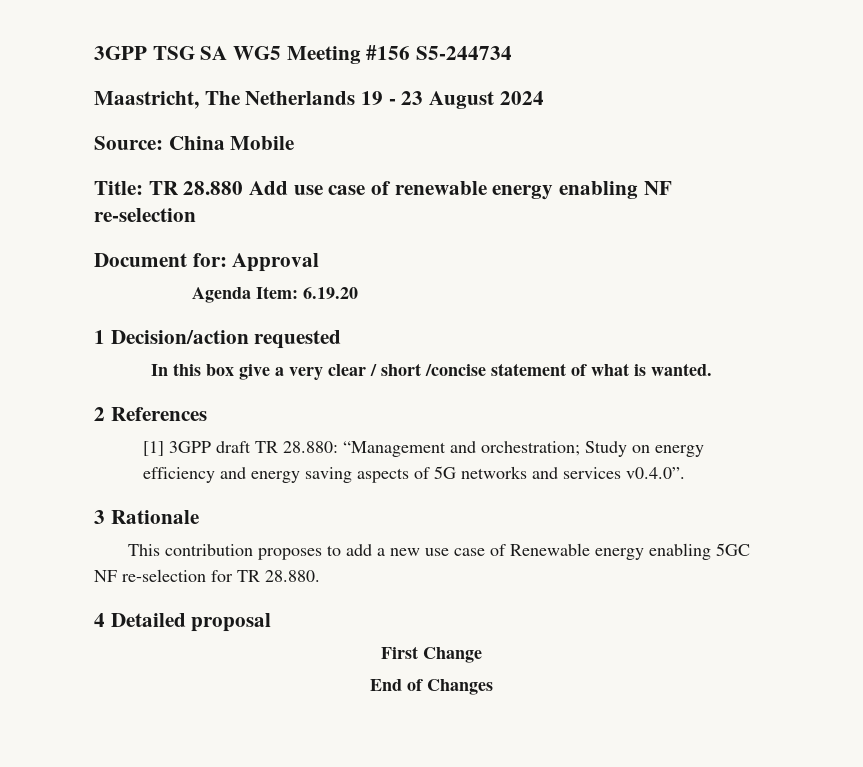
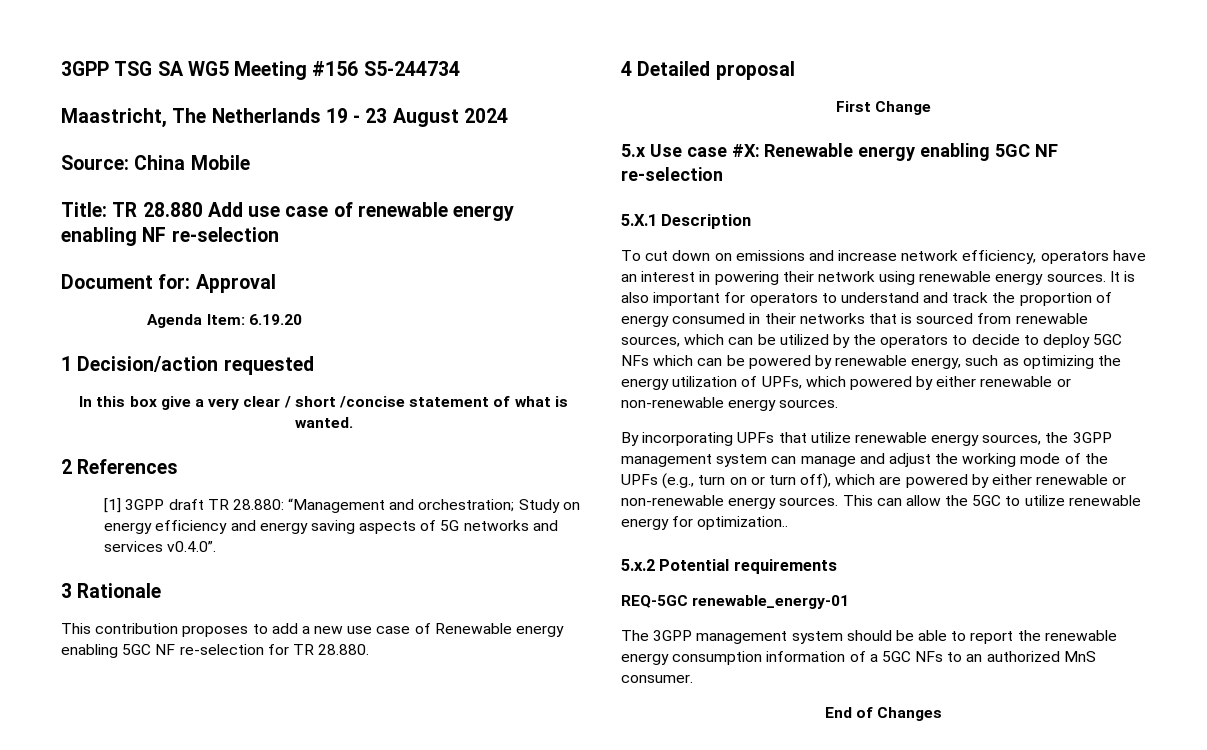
(482, 655) none -> [621,143,1058,161] [621,167,723,181] [621,214,752,229] [621,250,1146,264] [621,271,1136,285] [621,292,1112,306] [621,313,1088,327] [621,334,1123,348] [621,355,1122,369] [621,376,1071,390] [621,397,839,411] [621,432,1112,446] [621,453,1108,467] [621,473,1127,489] [621,495,1141,509] [621,516,789,530] [621,559,837,574] [621,595,850,609] [621,630,1117,644] [621,651,1096,665] [621,674,693,683] // 5.x Use case #X: Renewable energy enabling 5GC NF re-selection // 5.X.1 Description // To cut down on emissions and increase network efficiency, operators have an interest in powering their network using renewable energy sources. It is also important for operators to understand and track the proportion of energy consumed in their networks that is sourced from renewable sources, which can be utilized by the operators to decide to deploy 5GC NFs which can be powered by renewable energy, such as optimizing the energy utilization of UPFs, which powered by either renewable or non-renewable energy sources. // By incorporating UPFs that utilize renewable energy sources, the 3GPP management system can manage and adjust the working mode of the UPFs (e.g., turn on or turn off), which are powered by either renewable or non-renewable energy sources. This can allow the 5GC to utilize renewable energy for optimization.. // 5.x.2 Potential requirements // REQ-5GC renewable_energy-01 // The 3GPP management system should be able to report the renewable energy consumption information of a 5GC NFs to an authorized MnS consumer.

